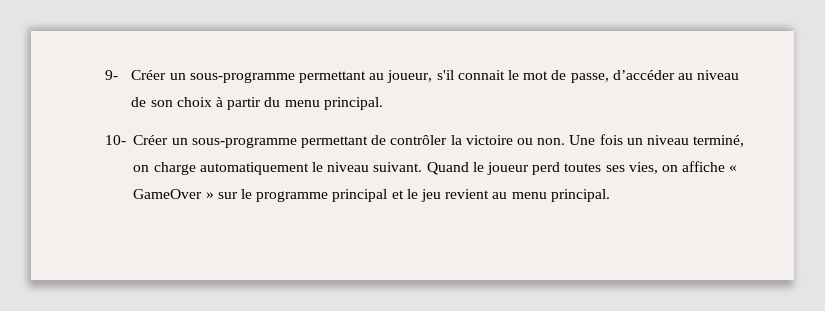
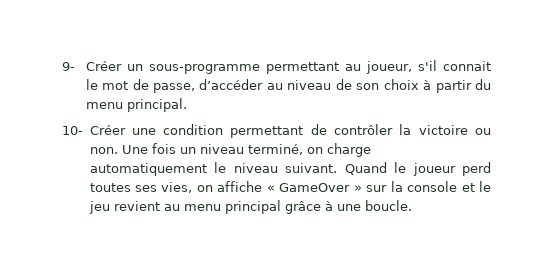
[171,137,297,148] un sous-programme -> [131,124,224,135] une condition
[241,189,388,202] le programme principal -> [390,181,458,192] la console
[550,189,610,202] principal. -> [224,200,412,214] principal grâce à une boucle.

